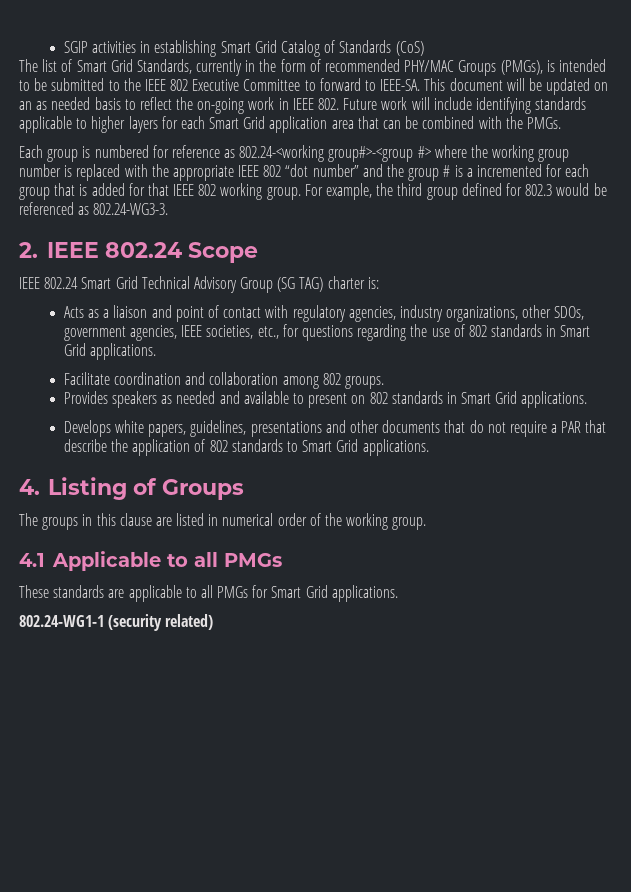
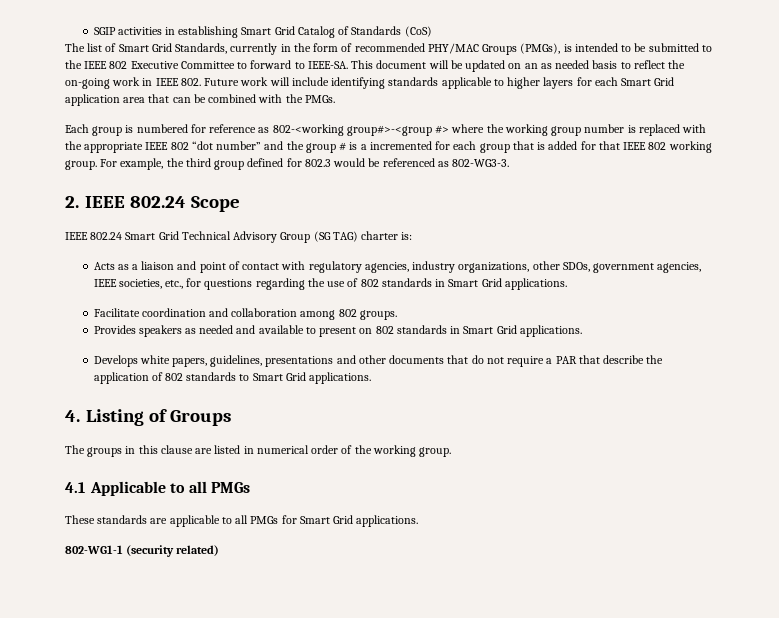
[239,145,325,162] 802.24-<working -> [272,124,344,136] 802-<working
[93,203,169,215] 802.24-WG3-3. -> [452,159,510,167] 802-WG3-3.
[19,615,104,627] 802.24-WG1-1 -> [65,545,123,554] 802-WG1-1

